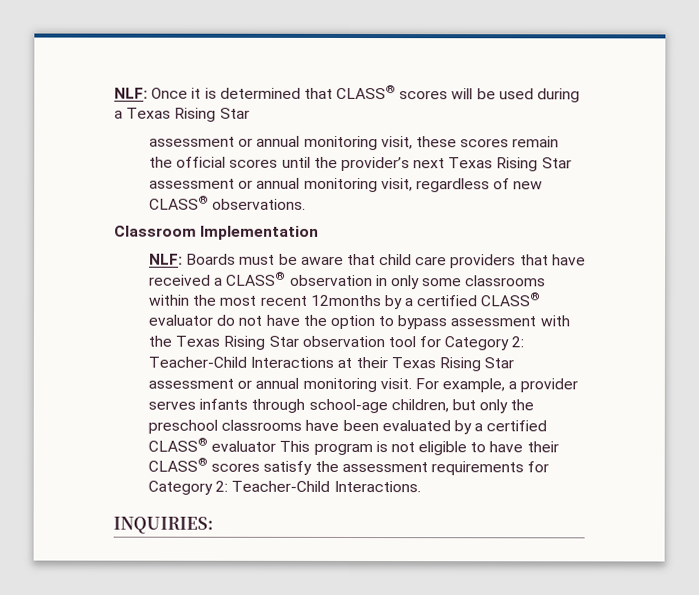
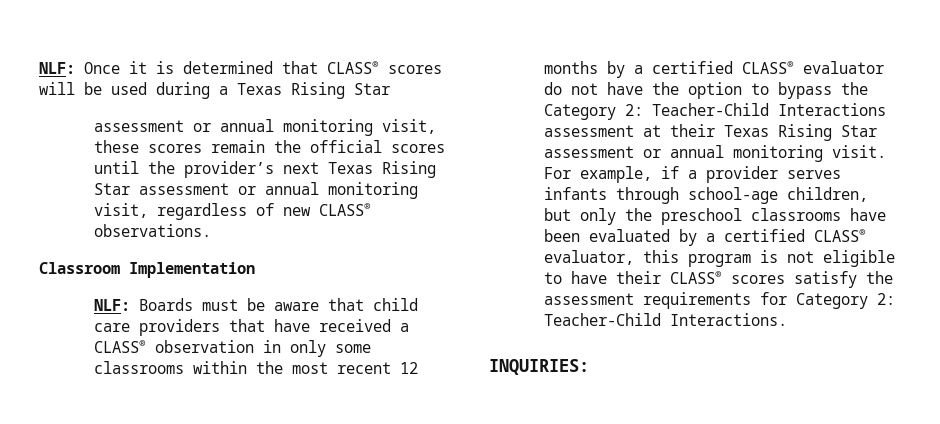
[309,294,382,307] 12months -> [399,362,418,374] [543,61,598,74] 12 months
[450,315,570,327] [148,335,442,350] assessment with the Texas Rising Star observation tool for -> [840,82,868,95] the
(335, 362) none -> [543,125,634,137] assessment
(506, 385) none -> [660,166,679,179] if
[211,440,311,452] evaluator This -> [543,250,679,265] evaluator, this

